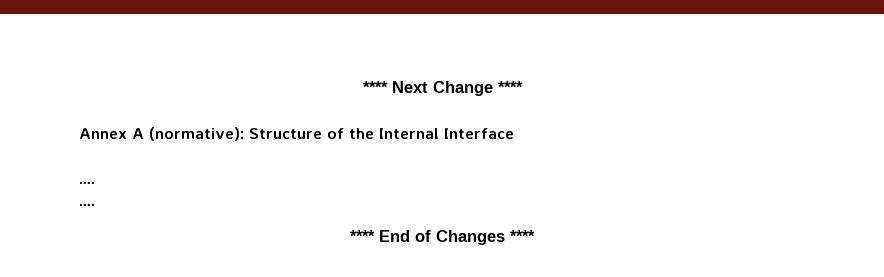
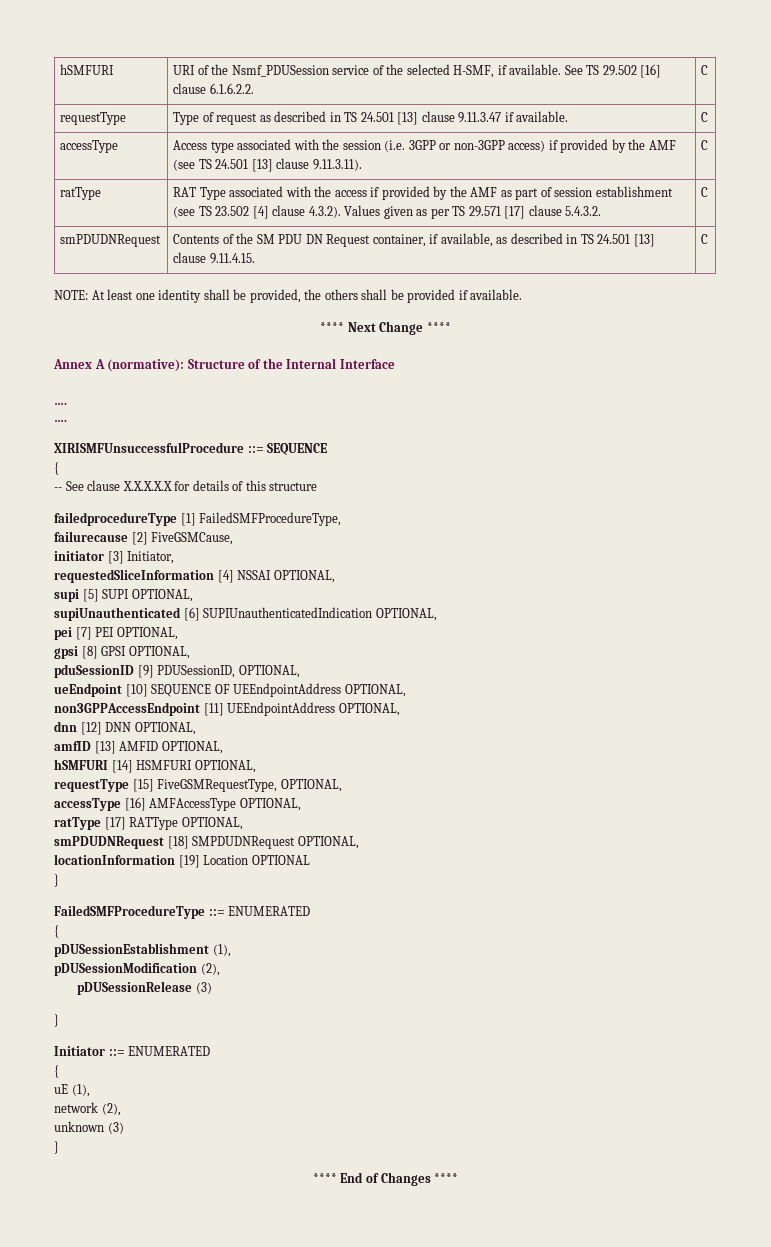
(362, 87) none -> [60,64,115,75] [173,64,662,78] [173,83,254,94] [701,65,709,75] [60,112,127,125] [173,111,569,125] [701,112,709,122] [60,140,119,153] [173,139,676,153] [173,158,362,172] [701,140,709,150] [60,187,102,200] [173,186,673,200] [173,205,602,219] [701,187,709,197] [60,234,162,247] [173,233,655,247] [173,252,255,264] [701,234,709,244] [54,289,523,303] hSMFURI | URI of the Nsmf_PDUSession service of the selected H-SMF, if available. See TS 29.502 [16] clause 6.1.6.2.2. | C // requestType | Type of request as described in TS 24.501 [13] clause 9.11.3.47 if available. | C // accessType | Access type associated with the session (i.e. 3GPP or non-3GPP access) if provided by the AMF (see TS 24.501 [13] clause 9.11.3.11). | C // ratType | RAT Type associated with the access if provided by the AMF as part of session establishment (see TS 23.502 [4] clause 4.3.2). Values given as per TS 29.571 [17] clause 5.4.3.2. | C // smPDUDNRequest | Contents of the SM PDU DN Request container, if available, as described in TS 24.501 [13] clause 9.11.4.15. | C // NOTE: At least one identity shall be provided, the others shall be provided if available. //
(96, 204) none -> [54,442,328,455] [54,462,59,475] [54,480,318,491] [54,512,342,526] [54,531,234,545] [54,551,175,564] [54,569,335,583] [54,589,193,602] [54,607,437,621] [54,627,178,640] [54,646,190,659] [54,664,300,678] [54,683,406,697] [54,702,400,716] [54,721,196,735] [54,741,223,754] [54,759,256,773] [54,779,342,792] [54,797,301,811] [54,817,243,830] [54,836,359,849] [54,854,310,868] [54,874,59,887] [54,905,311,919] [54,925,59,938] [54,943,231,957] [54,962,220,976] [77,981,212,995] [54,1014,59,1027] [54,1046,211,1056] [54,1065,59,1078] [54,1084,90,1097] [54,1102,121,1116] [54,1121,124,1134] [54,1141,59,1154] // XIRISMFUnsuccessfulProcedure ::= SEQUENCE // { // -- See clause X.X.X.X.X for details of this structure // failedprocedureType [1] FailedSMFProcedureType, // failurecause [2] FiveGSMCause, // initiator [3] Initiator, // requestedSliceInformation [4] NSSAI OPTIONAL, // supi [5] SUPI OPTIONAL, // supiUnauthenticated [6] SUPIUnauthenticatedIndication OPTIONAL, // pei [7] PEI OPTIONAL, // gpsi [8] GPSI OPTIONAL, // pduSessionID [9] PDUSessionID, OPTIONAL, // ueEndpoint [10] SEQUENCE OF UEEndpointAddress OPTIONAL, // non3GPPAccessEndpoint [11] UEEndpointAddress OPTIONAL, // dnn [12] DNN OPTIONAL, // amfID [13] AMFID OPTIONAL, // hSMFURI [14] HSMFURI OPTIONAL, // requestType [15] FiveGSMRequestType, OPTIONAL, // accessType [16] AMFAccessType OPTIONAL, // ratType [17] RATType OPTIONAL, // smPDUDNRequest [18] SMPDUDNRequest OPTIONAL, // locationInformation [19] Location OPTIONAL // } // FailedSMFProcedureType ::= ENUMERATED // { // pDUSessionEstablishment (1), // pDUSessionModification (2), // pDUSessionRelease (3) // } // Initiator ::= ENUMERATED // { // uE (1), // network (2), // unknown (3) // }

